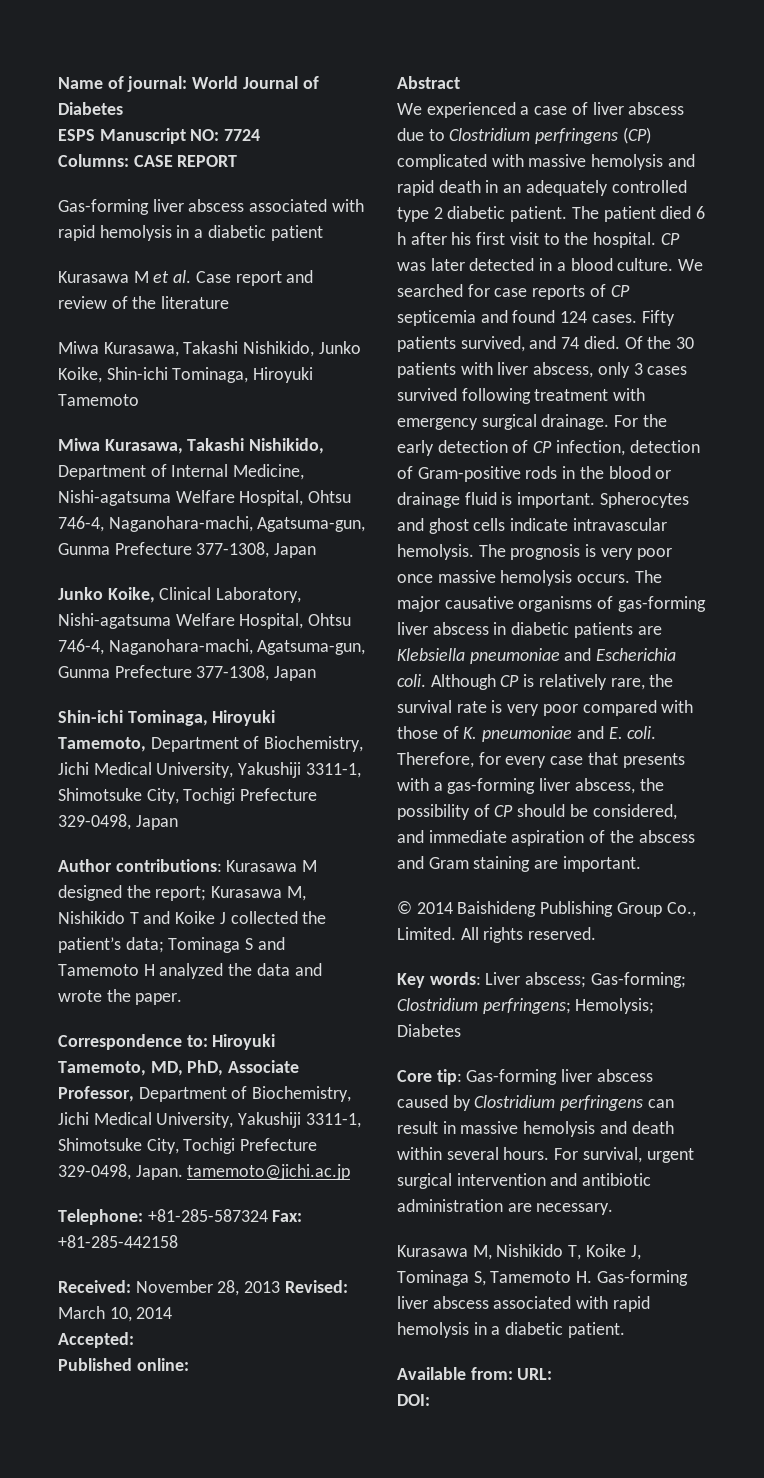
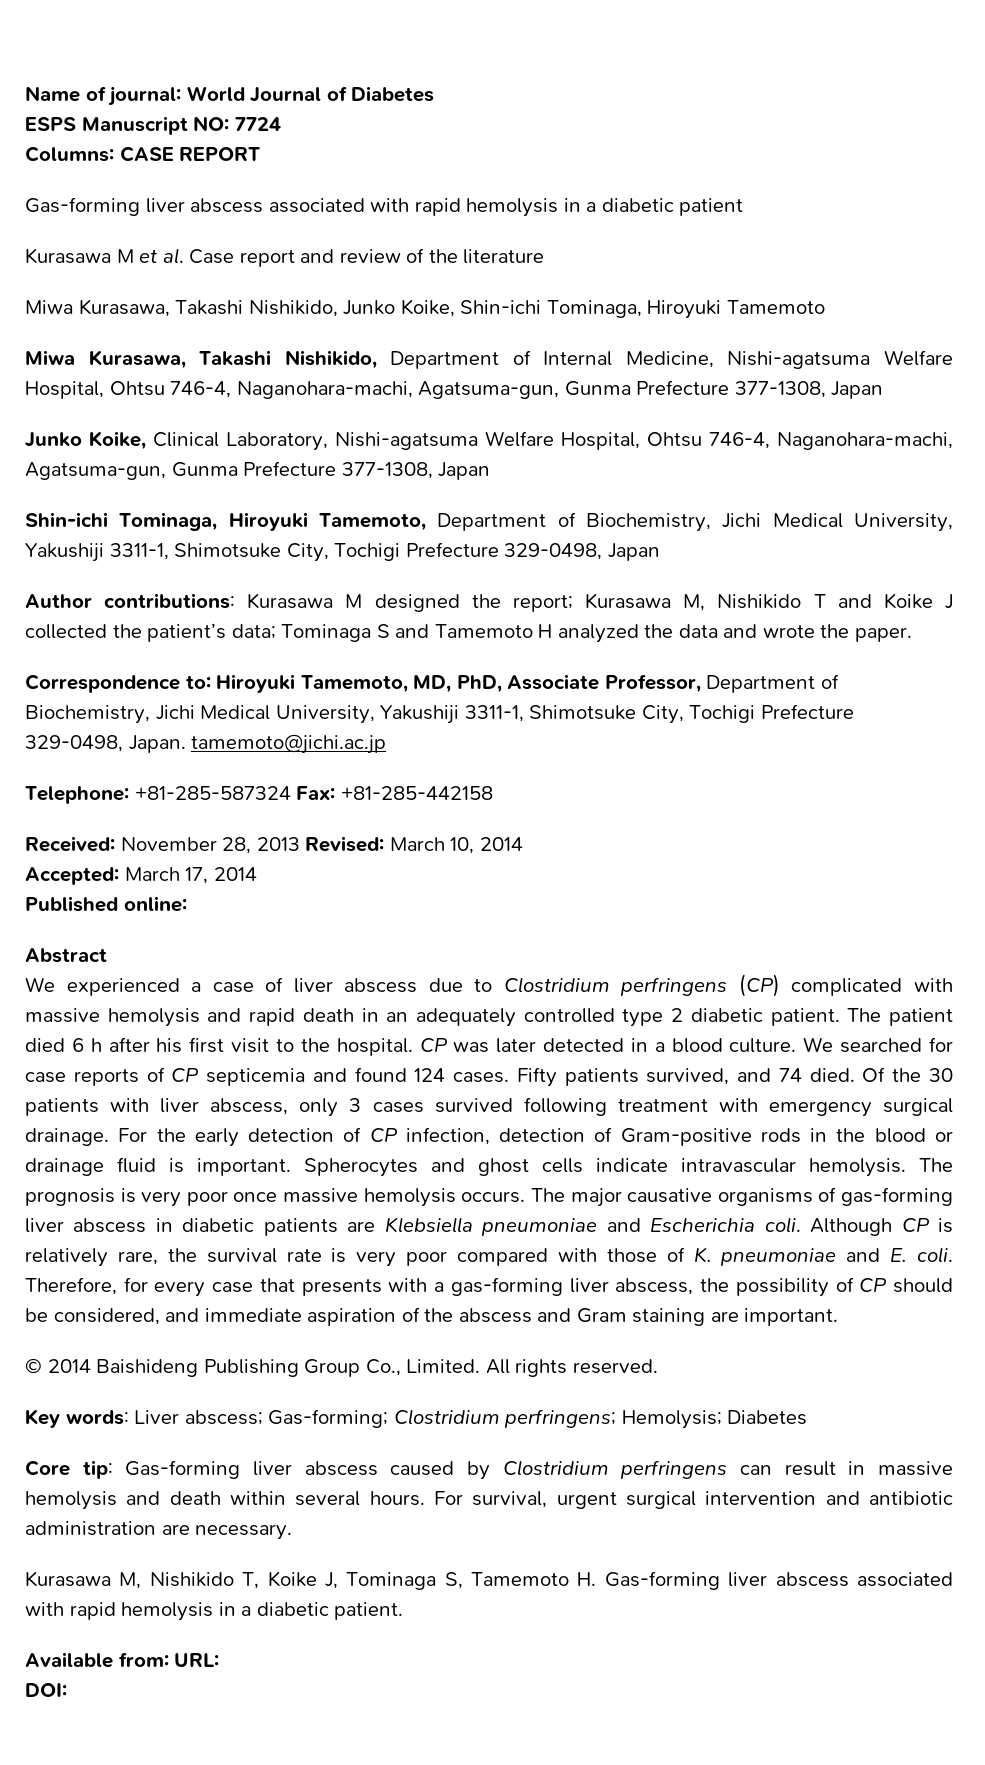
(134, 1340) none -> [124,867,257,884] March 17, 2014

